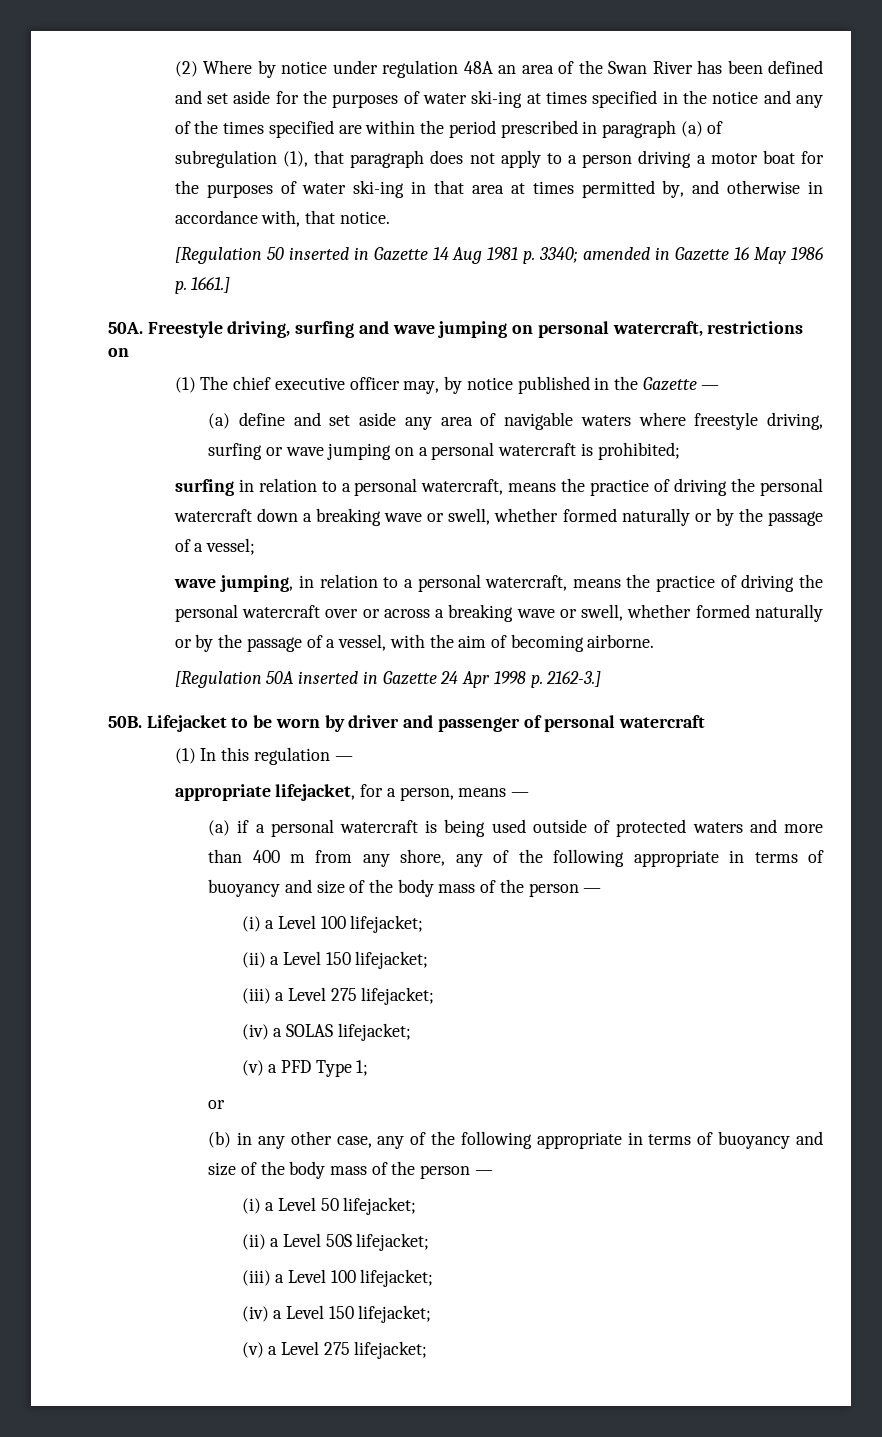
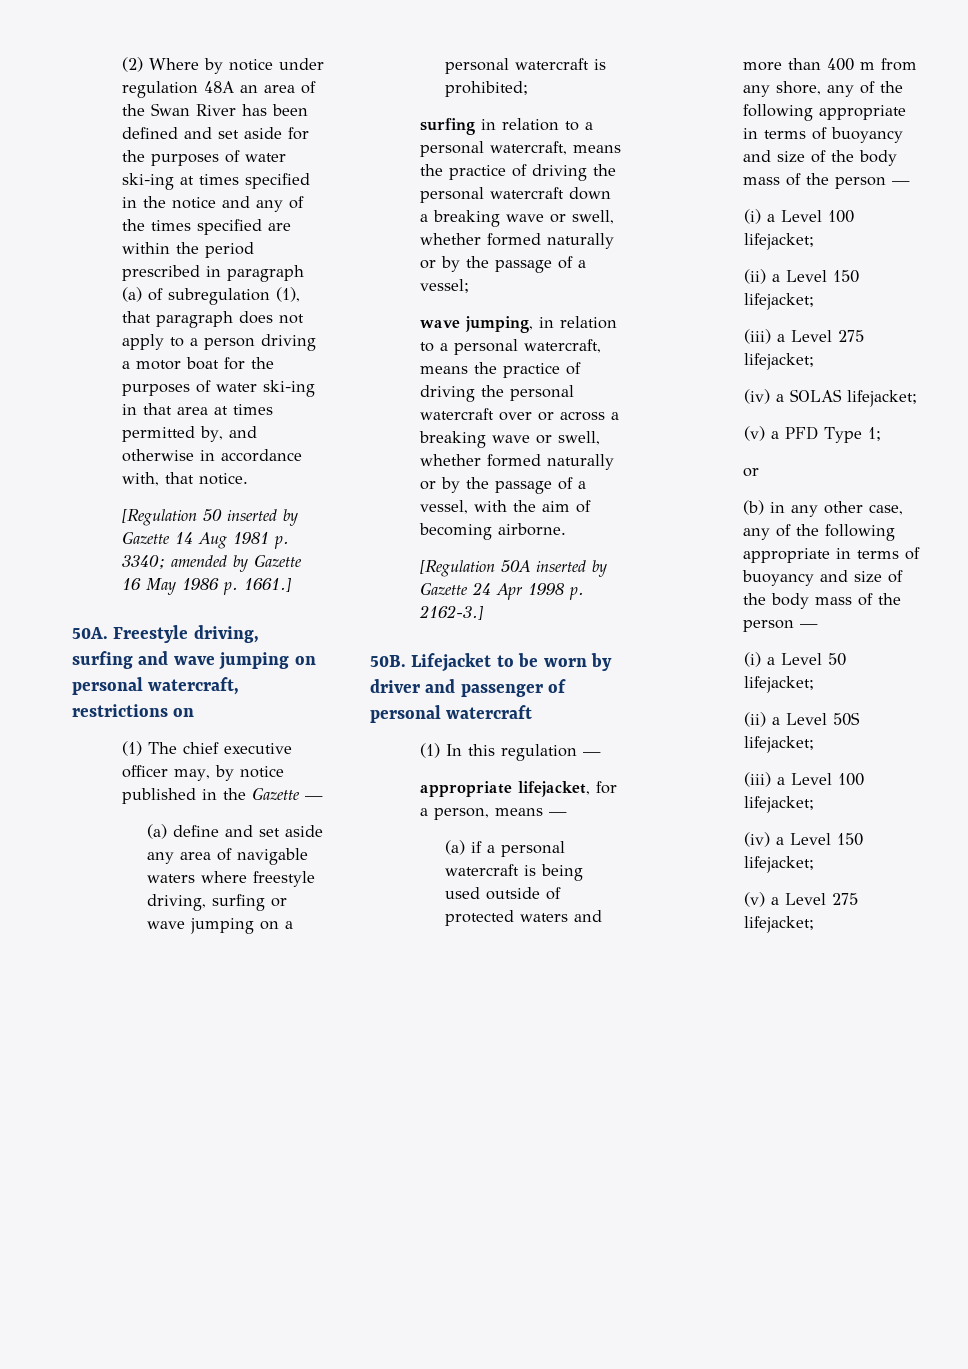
[353,247,369,260] in -> [282,509,298,526] by
[655,247,671,260] in -> [232,555,248,572] by
[362,671,378,684] in -> [591,560,607,577] by

